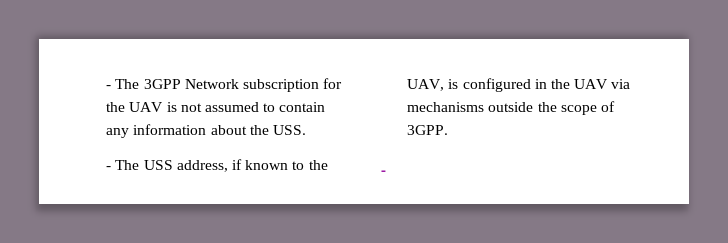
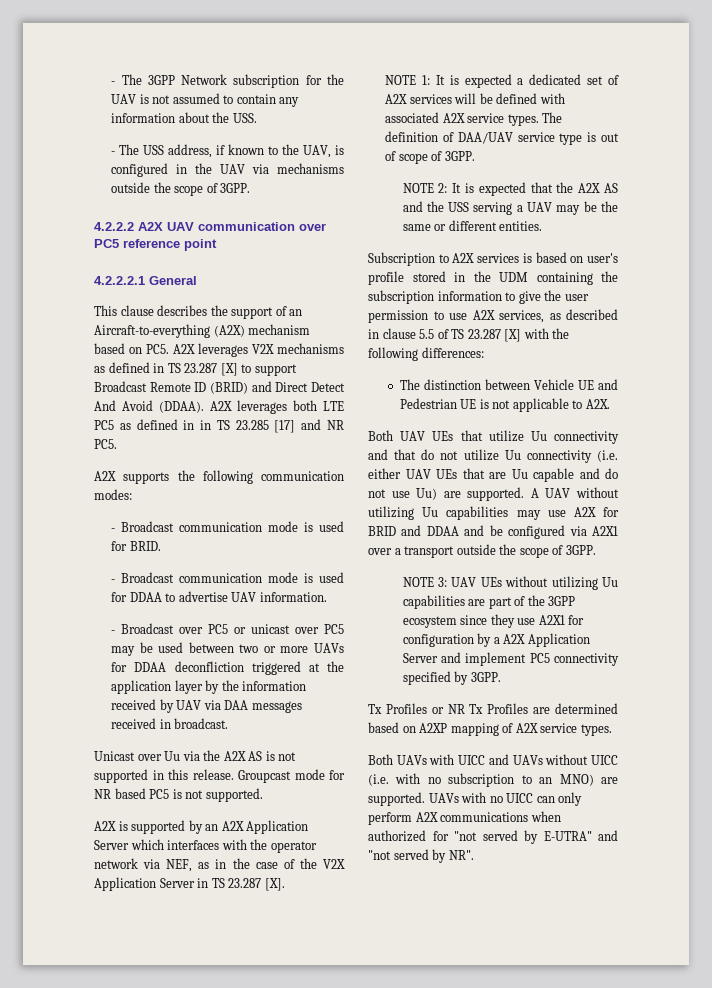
[381,170,386,176] - -> [94,222,326,231] [94,239,217,251] [94,276,197,285] [94,305,303,319] [94,324,311,338] [94,343,344,357] [94,362,297,376] [94,381,345,394] [94,400,344,414] [94,419,344,433] [94,439,117,449] [94,470,344,484] [94,489,132,500] [111,521,344,532] [111,541,161,551] [111,572,344,583] [111,591,327,602] [111,623,345,634] [111,642,344,656] [111,661,344,675] [111,680,307,694] [111,699,302,713] [111,718,229,729] [94,750,297,761] [94,769,345,783] [94,788,263,802] [94,820,309,834] [94,839,317,853] [94,858,345,872] [94,877,285,891] [385,74,619,88] [385,93,565,104] [385,112,563,126] [385,131,619,145] [385,151,475,164] [402,182,618,196] [402,201,618,215] [402,220,543,231] [368,252,618,266] [368,271,618,285] [368,290,589,304] [368,309,618,323] [368,328,570,342] [368,347,484,361] [399,379,618,390] [399,398,610,412] [368,430,619,444] [368,449,618,463] [368,468,618,482] [368,487,619,501] [368,506,619,520] [368,525,618,539] [368,544,596,558] [402,576,618,590] [402,595,576,609] [402,614,585,628] [402,633,590,647] [402,652,619,666] [402,671,501,685] [368,703,618,714] [368,722,612,736] [368,754,618,765] [368,773,618,787] [368,792,583,806] [368,811,561,825] [368,830,618,844] [368,849,474,863] 4.2.2.2 A2X UAV communication over PC5 reference point // 4.2.2.2.1 General // This clause describes the support of an Aircraft-to-everything (A2X) mechanism based on PC5. A2X leverages V2X mechanisms as defined in TS 23.287 [X] to support Broadcast Remote ID (BRID) and Direct Detect And Avoid (DDAA). A2X leverages both LTE PC5 as defined in in TS 23.285 [17] and NR PC5. // A2X supports the following communication modes: // - Broadcast communication mode is used for BRID. // - Broadcast communication mode is used for DDAA to advertise UAV information. // - Broadcast over PC5 or unicast over PC5 may be used between two or more UAVs for DDAA deconfliction triggered at the application layer by the information received by UAV via DAA messages received in broadcast. // Unicast over Uu via the A2X AS is not supported in this release. Groupcast mode for NR based PC5 is not supported. // A2X is supported by an A2X Application Server which interfaces with the operator network via NEF, as in the case of the V2X Application Server in TS 23.287 [X]. // NOTE 1: It is expected a dedicated set of A2X services will be defined with associated A2X service types. The definition of DAA/UAV service type is out of scope of 3GPP. // NOTE 2: It is expected that the A2X AS and the USS serving a UAV may be the same or different entities. // Subscription to A2X services is based on user's profile stored in the UDM containing the subscription information to give the user permission to use A2X services, as described in clause 5.5 of TS 23.287 [X] with the following differences: // The distinction between Vehicle UE and Pedestrian UE is not applicable to A2X. // Both UAV UEs that utilize Uu connectivity and that do not utilize Uu connectivity (i.e. either UAV UEs that are Uu capable and do not use Uu) are supported. A UAV without utilizing Uu capabilities may use A2X for BRID and DDAA and be configured via A2X1 over a transport outside the scope of 3GPP. // NOTE 3: UAV UEs without utilizing Uu capabilities are part of the 3GPP ecosystem since they use A2X1 for configuration by a A2X Application Server and implement PC5 connectivity specified by 3GPP. // Tx Profiles or NR Tx Profiles are determined based on A2XP mapping of A2X service types. // Both UAVs with UICC and UAVs without UICC (i.e. with no subscription to an MNO) are supported. UAVs with no UICC can only perform A2X communications when authorized for "not served by E-UTRA" and "not served by NR".

